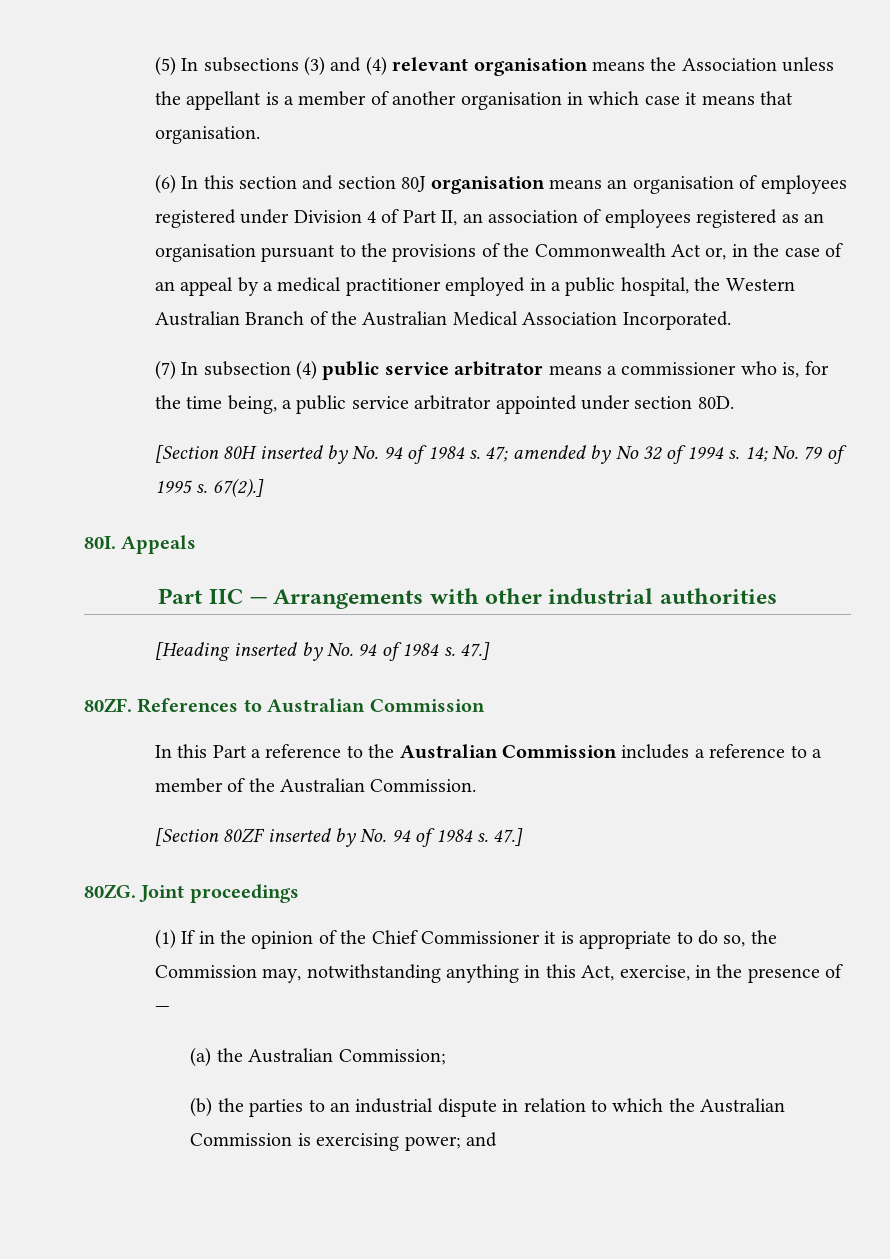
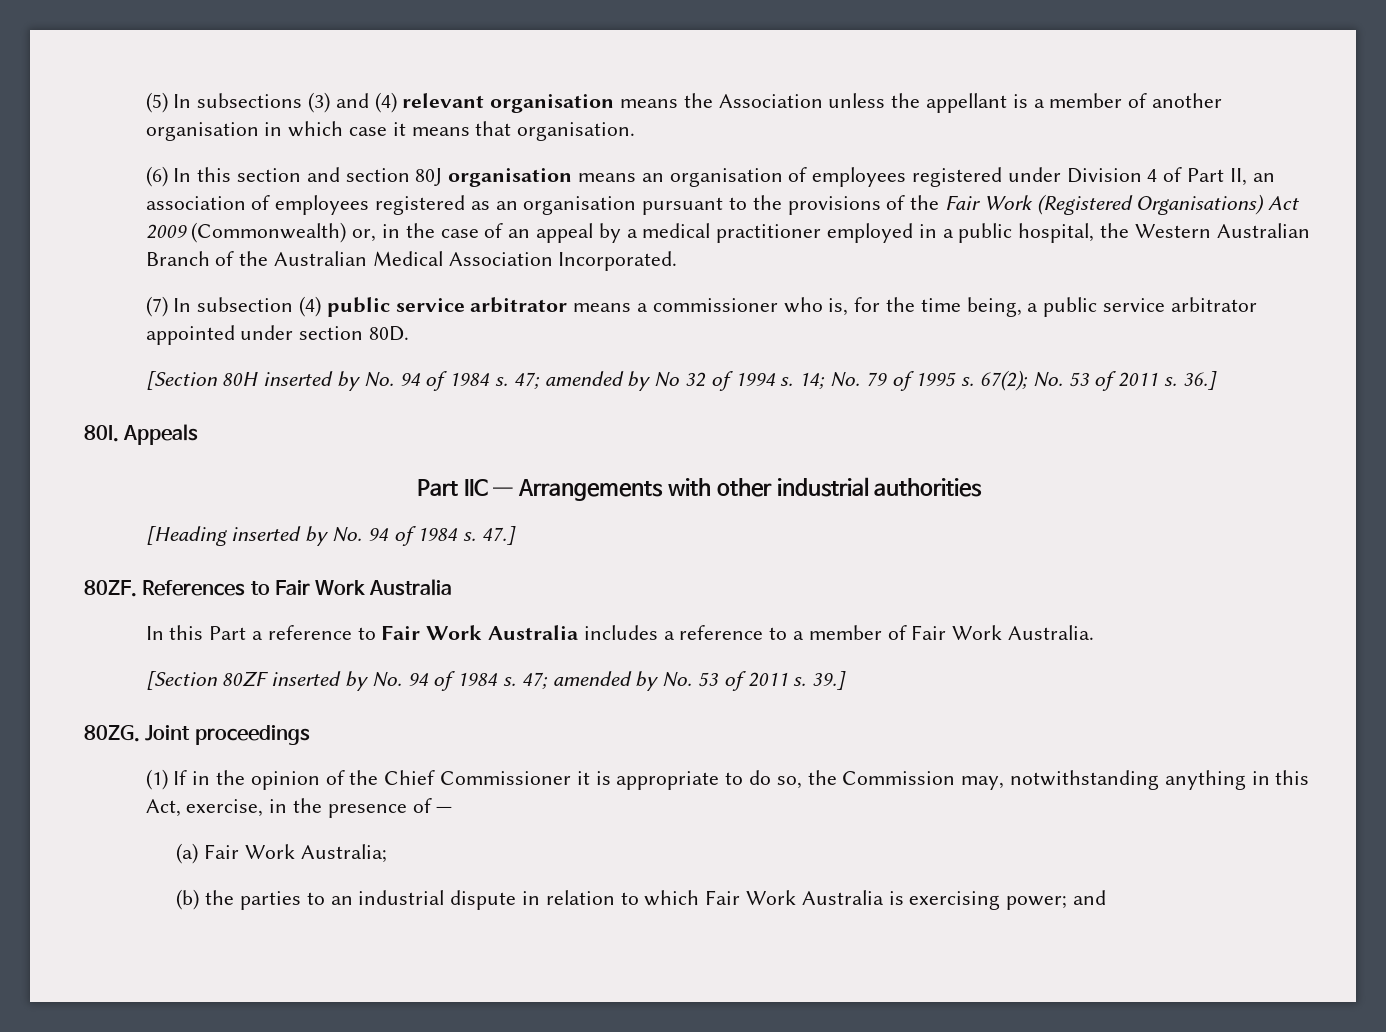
[534,243,702,257] Commonwealth Act -> [944,194,1300,215] [145,222,347,243] Fair Work (Registered Organisations) Act 2009 (Commonwealth)
[212,478,264,498] 67(2).] -> [980,370,1217,391] 67(2); No. 53 of 2011 s. 36.]
[267,698,485,713] Australian Commission -> [274,579,453,596] Fair Work Australia
[368,744,618,759] the Australian Commission -> [381,625,578,640] Fair Work Australia
[248,778,477,793] the Australian Commission. -> [911,625,1095,640] Fair Work Australia.
[493,828,524,846] 47.] -> [521,671,847,691] 47; amended by No. 53 of 2011 s. 39.]
[216,1048,446,1065] the Australian Commission; -> [204,844,387,863] Fair Work Australia;
[668,1098,786,1113] [190,1133,293,1146] the Australian Commission -> [705,890,884,905] Fair Work Australia

